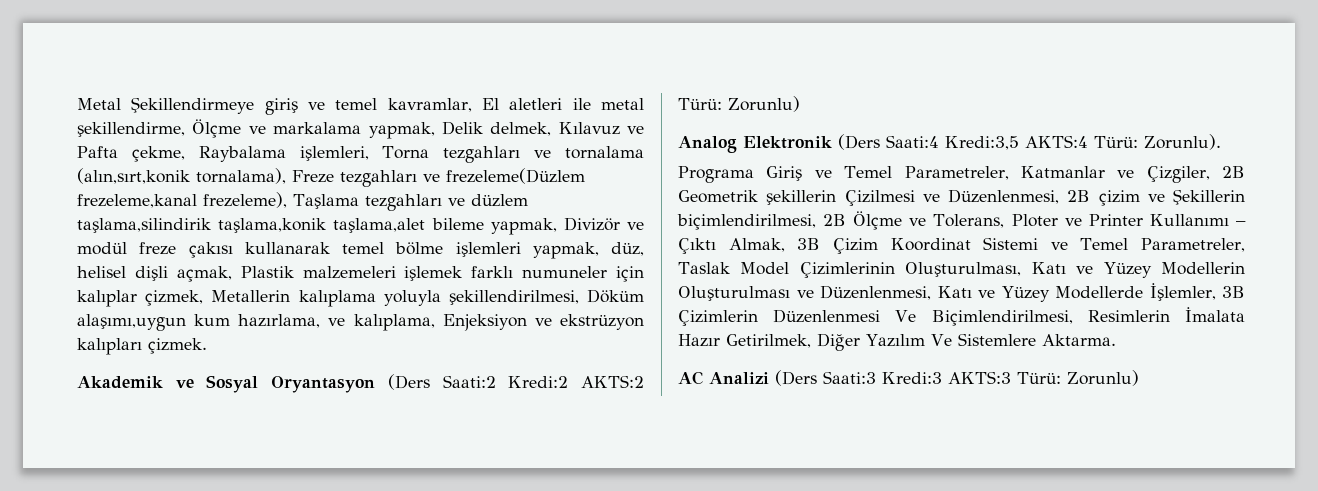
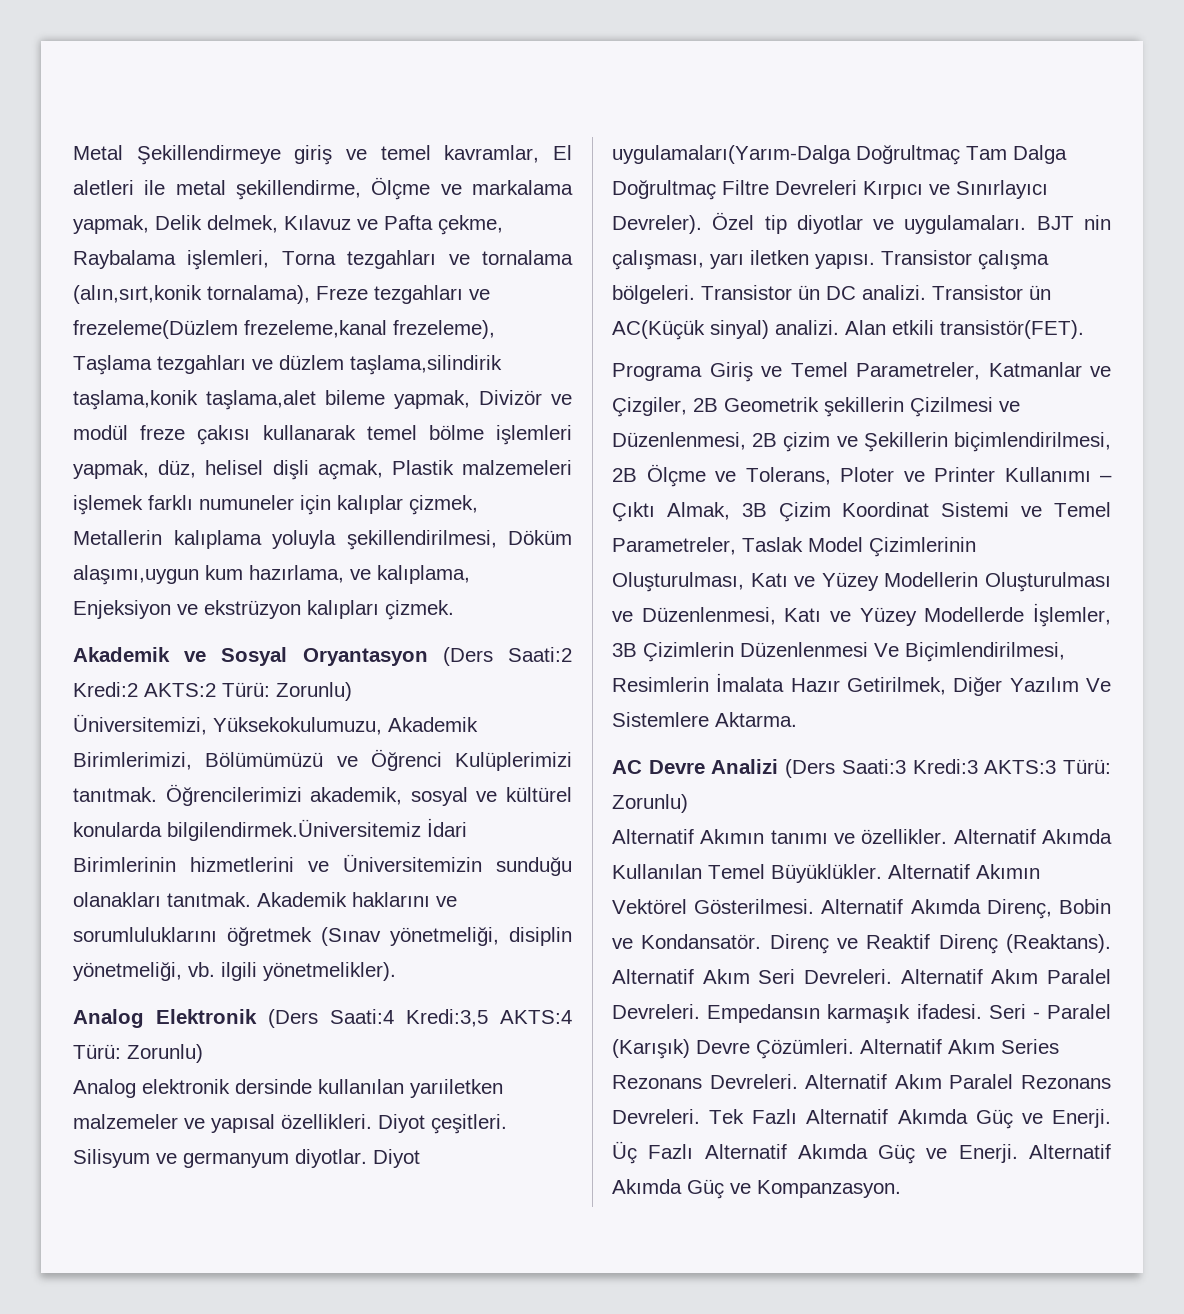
(800, 104) none -> [73,714,478,735] [73,749,572,771] [73,784,572,806] [73,818,467,841] [73,854,572,876] [73,892,457,907] [73,927,572,946] [73,962,396,981] // Üniversitemizi, Yüksekokulumuzu, Akademik Birimlerimizi, Bölümümüzü ve Öğrenci Kulüplerimizi tanıtmak. Öğrencilerimizi akademik, sosyal ve kültürel konularda bilgilendirmek.Üniversitemiz İdari Birimlerinin hizmetlerini ve Üniversitemizin sunduğu olanakları tanıtmak. Akademik haklarını ve sorumluluklarını öğretmek (Sınav yönetmeliği, disiplin yönetmeliği, vb. ilgili yönetmelikler).
[1144,134,1221,150] Zorunlu). -> [127,1044,203,1063] [73,1079,503,1098] [73,1114,507,1134] [73,1149,420,1168] [612,145,1067,165] [612,180,1048,200] [612,212,1111,234] [612,250,1049,270] [612,285,1051,304] [612,320,1084,340] Zorunlu) // Analog elektronik dersinde kullanılan yarıiletken malzemeler ve yapısal özellikleri. Diyot çeşitleri. Silisyum ve germanyum diyotlar. Diyot uygulamaları(Yarım-Dalga Doğrultmaç Tam Dalga Doğrultmaç Filtre Devreleri Kırpıcı ve Sınırlayıcı Devreler). Özel tip diyotlar ve uygulamaları. BJT nin çalışması, yarı iletken yapısı. Transistor çalışma bölgeleri. Transistor ün DC analizi. Transistor ün AC(Küçük sinyal) analizi. Alan etkili transistör(FET).
(703, 378) none -> [648,760,705,774] Devre
(1139, 378) none -> [612,829,1112,844] [612,864,1040,883] [612,899,1111,919] [612,934,1111,954] [612,969,1111,984] [612,1004,1111,1024] [612,1039,1059,1059] [612,1074,1111,1089] [612,1109,1111,1129] [612,1141,1111,1164] [612,1179,901,1199] // Alternatif Akımın tanımı ve özellikler. Alternatif Akımda Kullanılan Temel Büyüklükler. Alternatif Akımın Vektörel Gösterilmesi. Alternatif Akımda Direnç, Bobin ve Kondansatör. Direnç ve Reaktif Direnç (Reaktans). Alternatif Akım Seri Devreleri. Alternatif Akım Paralel Devreleri. Empedansın karmaşık ifadesi. Seri - Paralel (Karışık) Devre Çözümleri. Alternatif Akım Series Rezonans Devreleri. Alternatif Akım Paralel Rezonans Devreleri. Tek Fazlı Alternatif Akımda Güç ve Enerji. Üç Fazlı Alternatif Akımda Güç ve Enerji. Alternatif Akımda Güç ve Kompanzasyon.

